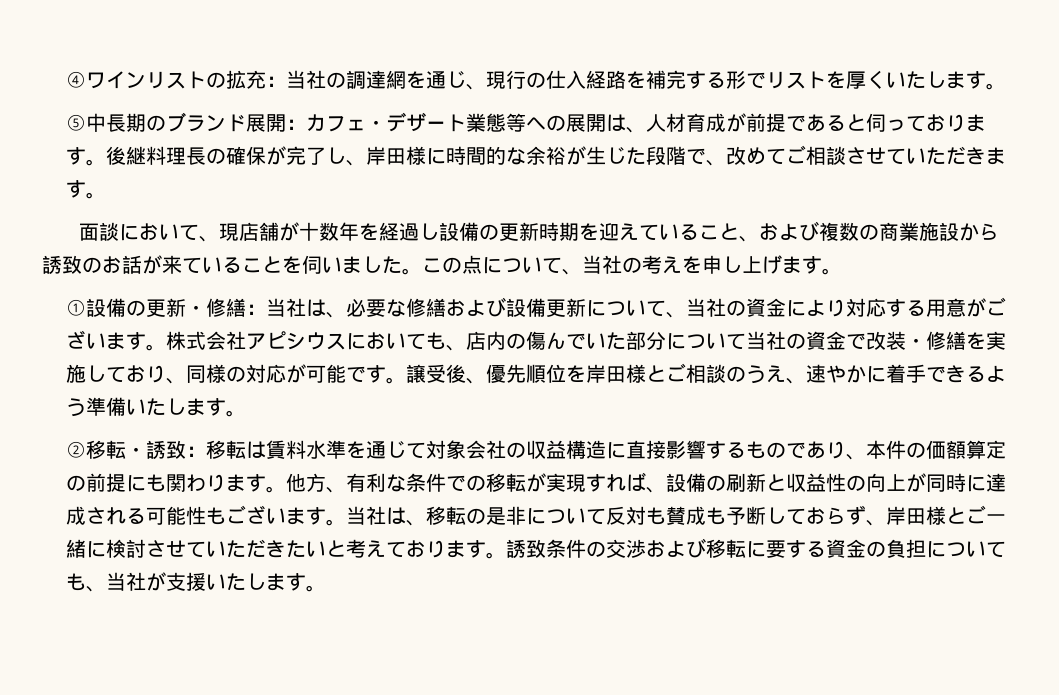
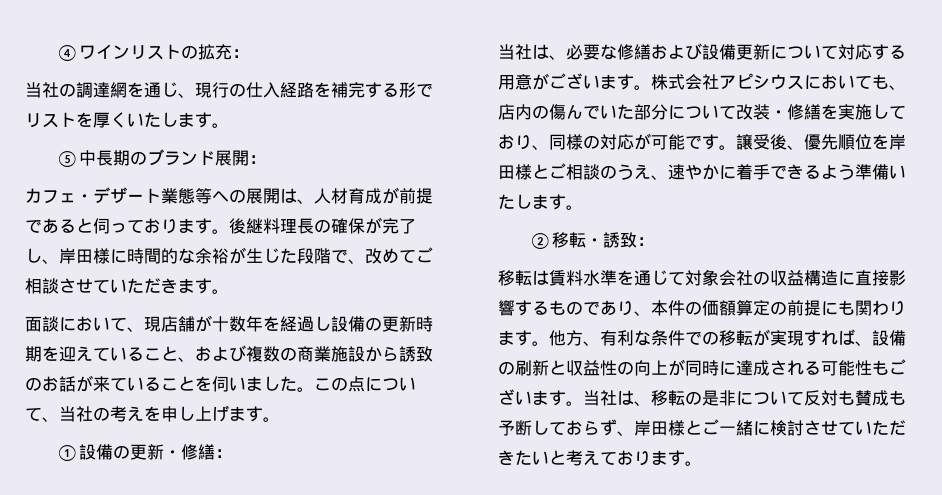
(286, 81) none -> (250, 53) //
(306, 124) none -> (267, 159) //
(266, 309) none -> (233, 453) //
[665,298,846,318] 、当社の資金により -> (838, 52) none
[745,331,866,350] 当社の資金で -> (736, 112) none
(206, 451) none -> (655, 241) //
[505,538,1006,559] [65,572,326,592] 誘致条件の交渉および移転に要する資金の負担についても、当社が支援いたします。 -> (702, 463) none

